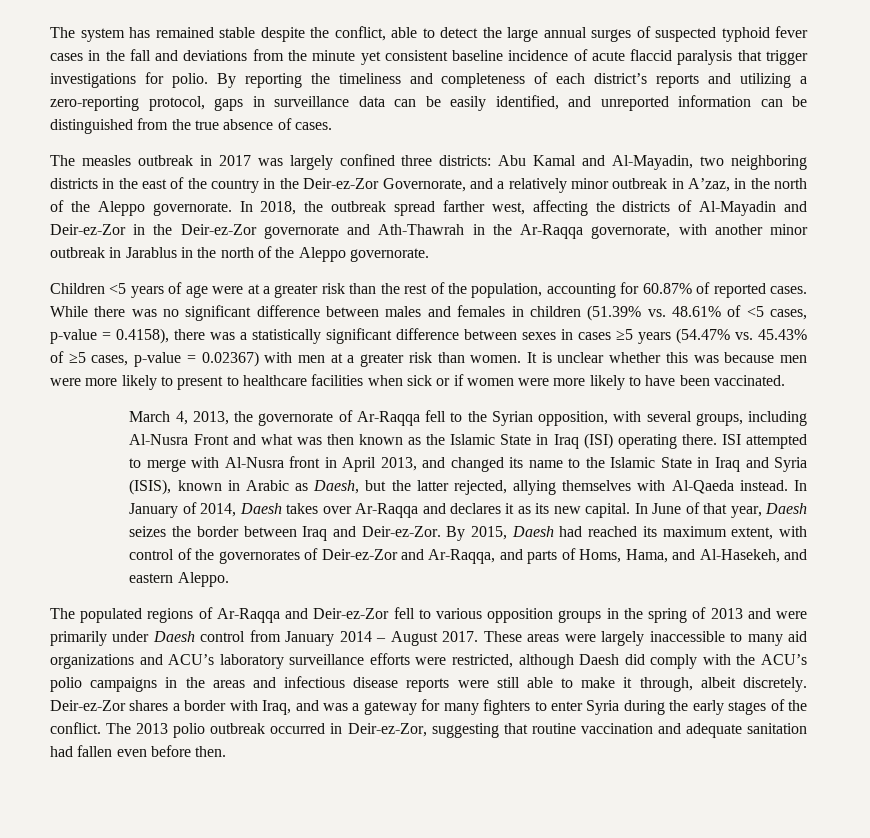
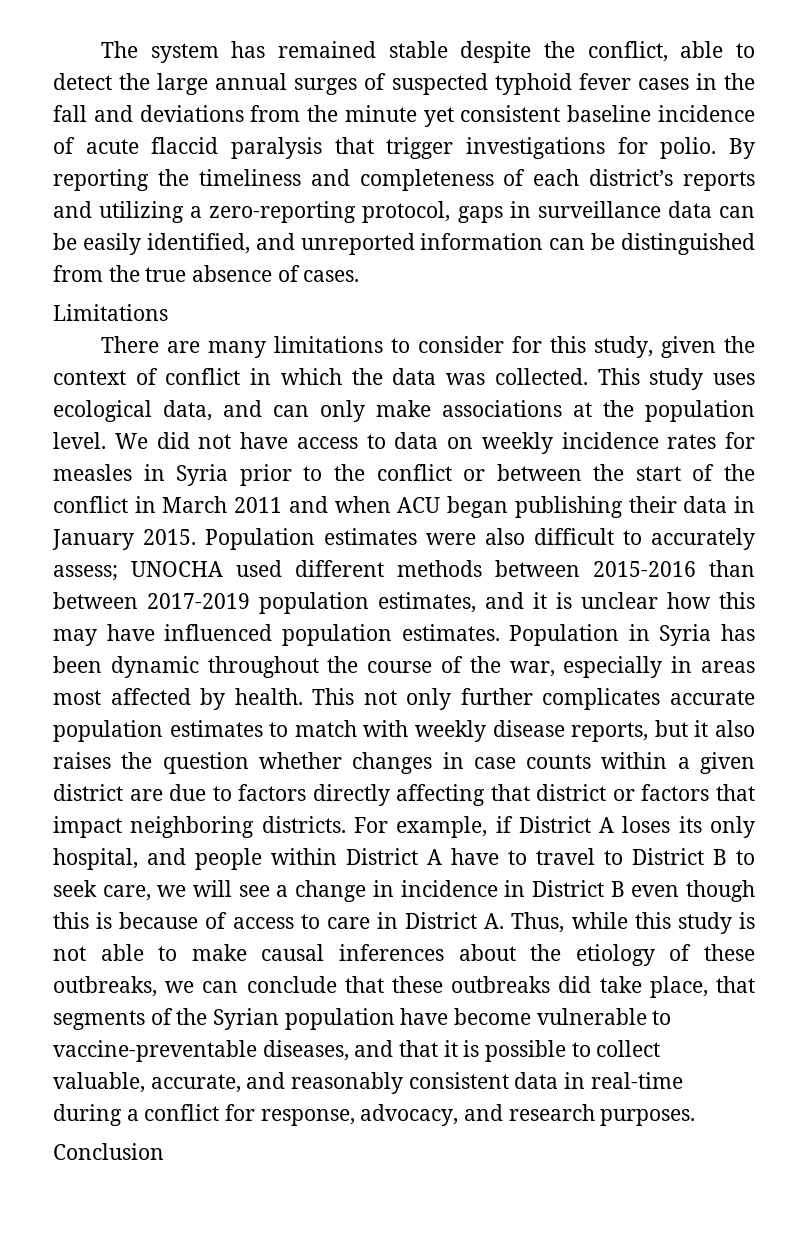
[50,154,808,170] [50,177,808,193] [50,200,807,216] [50,224,809,239] [50,246,429,262] [50,282,808,298] [50,305,808,321] [50,328,807,344] [50,351,807,367] [50,374,786,390] [129,410,807,426] [129,433,807,449] [129,456,808,472] [129,479,807,495] [129,502,807,518] [129,526,807,541] [129,548,807,564] [129,572,229,587] [50,607,807,623] [50,630,807,646] [50,653,807,669] [50,676,807,692] [50,699,808,715] [50,722,807,738] [50,745,227,757] The measles outbreak in 2017 was largely confined three districts: Abu Kamal and Al-Mayadin, two neighboring districts in the east of the country in the Deir-ez-Zor Governorate, and a relatively minor outbreak in A’zaz, in the north of the Aleppo governorate. In 2018, the outbreak spread farther west, affecting the districts of Al-Mayadin and Deir-ez-Zor in the Deir-ez-Zor governorate and Ath-Thawrah in the Ar-Raqqa governorate, with another minor outbreak in Jarablus in the north of the Aleppo governorate. // Children <5 years of age were at a greater risk than the rest of the population, accounting for 60.87% of reported cases. While there was no significant difference between males and females in children (51.39% vs. 48.61% of <5 cases, p-value = 0.4158), there was a statistically significant difference between sexes in cases ≥5 years (54.47% vs. 45.43% of ≥5 cases, p-value = 0.02367) with men at a greater risk than women. It is unclear whether this was because men were more likely to present to healthcare facilities when sick or if women were more likely to have been vaccinated. // March 4, 2013, the governorate of Ar-Raqqa fell to the Syrian opposition, with several groups, including Al-Nusra Front and what was then known as the Islamic State in Iraq (ISI) operating there. ISI attempted to merge with Al-Nusra front in April 2013, and changed its name to the Islamic State in Iraq and Syria (ISIS), known in Arabic as Daesh, but the latter rejected, allying themselves with Al-Qaeda instead. In January of 2014, Daesh takes over Ar-Raqqa and declares it as its new capital. In June of that year, Daesh seizes the border between Iraq and Deir-ez-Zor. By 2015, Daesh had reached its maximum extent, with control of the governorates of Deir-ez-Zor and Ar-Raqqa, and parts of Homs, Hama, and Al-Hasekeh, and eastern Aleppo. // The populated regions of Ar-Raqqa and Deir-ez-Zor fell to various opposition groups in the spring of 2013 and were primarily under Daesh control from January 2014 – August 2017. These areas were largely inaccessible to many aid organizations and ACU’s laboratory surveillance efforts were restricted, although Daesh did comply with the ACU’s polio campaigns in the areas and infectious disease reports were still able to make it through, albeit discretely. Deir-ez-Zor shares a border with Iraq, and was a gateway for many fighters to enter Syria during the early stages of the conflict. The 2013 polio outbreak occurred in Deir-ez-Zor, suggesting that routine vaccination and adequate sanitation had fallen even before then. -> [53,304,168,321] [100,336,755,358] [53,368,756,390] [53,400,755,422] [53,432,755,454] [53,464,756,486] [53,496,756,518] [52,528,755,550] [53,560,755,581] [53,592,755,614] [53,624,755,646] [53,656,755,678] [53,688,755,710] [53,720,756,742] [53,752,755,774] [53,784,755,806] [53,816,755,838] [53,848,755,870] [53,880,755,902] [53,912,755,934] [53,944,756,966] [53,976,755,998] [53,1008,672,1030] [53,1040,661,1062] [53,1072,683,1094] [53,1104,696,1126] [53,1143,164,1160] Limitations // There are many limitations to consider for this study, given the context of conflict in which the data was collected. This study uses ecological data, and can only make associations at the population level. We did not have access to data on weekly incidence rates for measles in Syria prior to the conflict or between the start of the conflict in March 2011 and when ACU began publishing their data in January 2015. Population estimates were also difficult to accurately assess; UNOCHA used different methods between 2015-2016 than between 2017-2019 population estimates, and it is unclear how this may have influenced population estimates. Population in Syria has been dynamic throughout the course of the war, especially in areas most affected by health. This not only further complicates accurate population estimates to match with weekly disease reports, but it also raises the question whether changes in case counts within a given district are due to factors directly affecting that district or factors that impact neighboring districts. For example, if District A loses its only hospital, and people within District A have to travel to District B to seek care, we will see a change in incidence in District B even though this is because of access to care in District A. Thus, while this study is not able to make causal inferences about the etiology of these outbreaks, we can conclude that these outbreaks did take place, that segments of the Syrian population have become vulnerable to vaccine-preventable diseases, and that it is possible to collect valuable, accurate, and reasonably consistent data in real-time during a conflict for response, advocacy, and research purposes. // Conclusion

